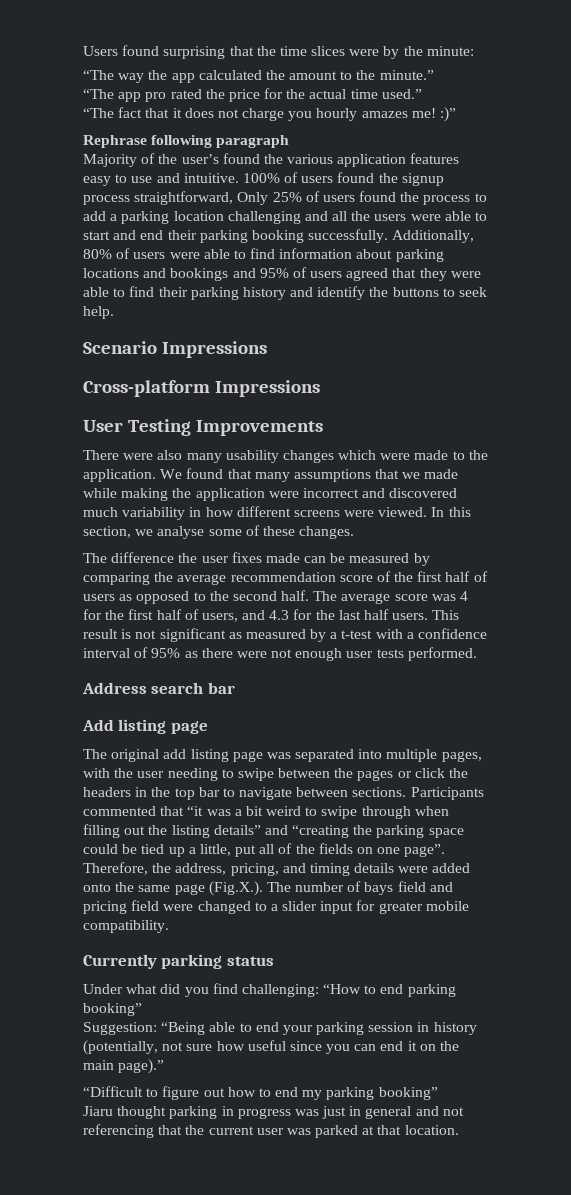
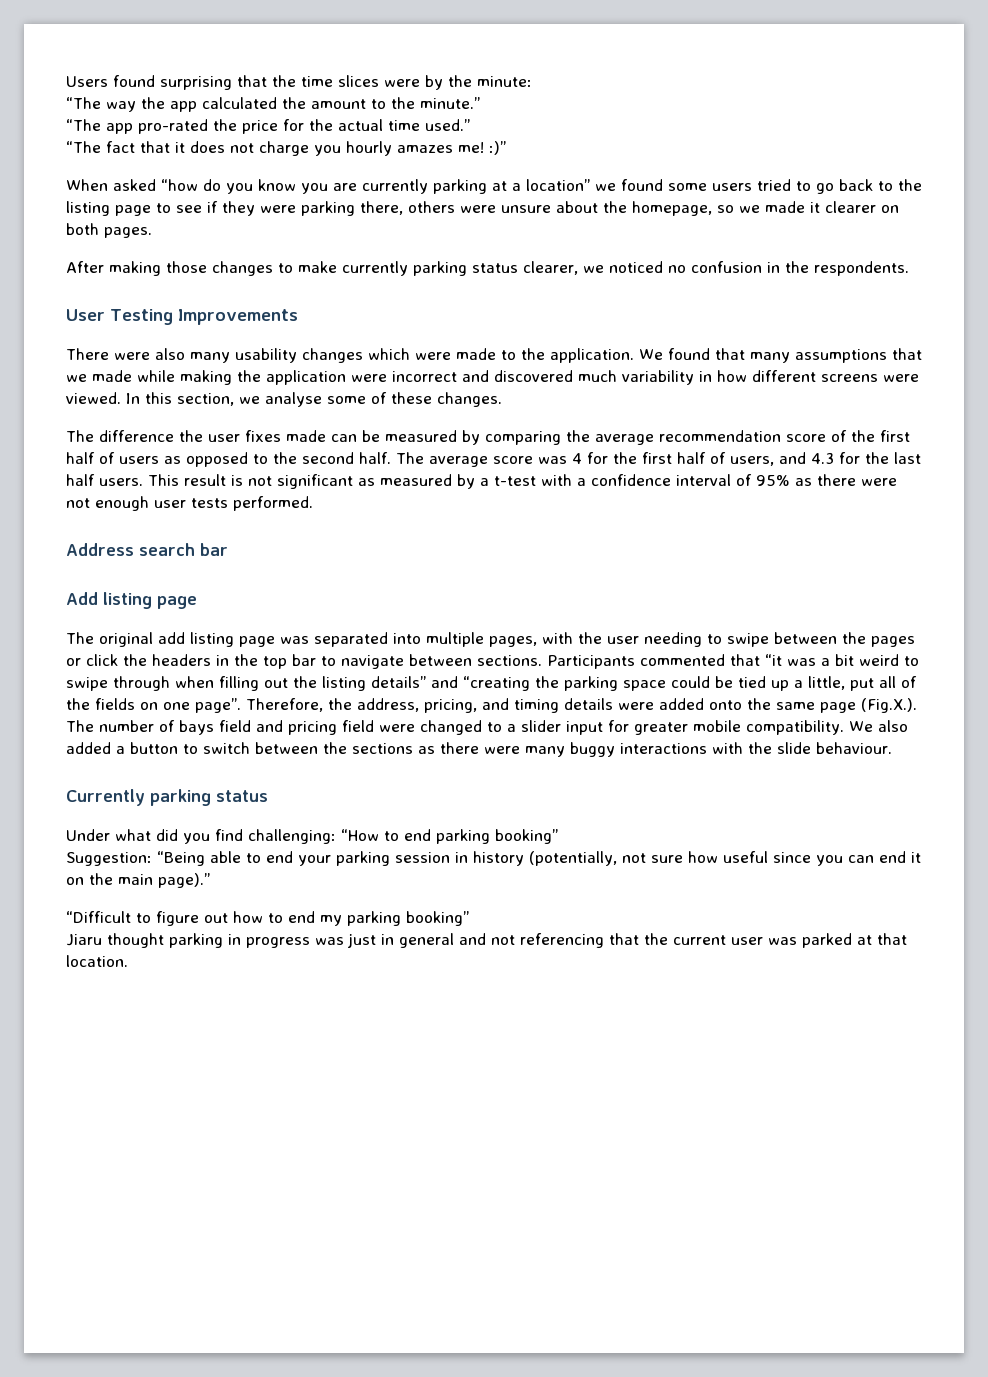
[145,89,202,102] pro rated -> [138,119,208,134] pro-rated
[83,135,290,148] [83,153,460,167] [83,172,444,186] [83,191,487,205] [83,211,488,224] [83,229,475,243] [83,248,444,262] [83,267,481,281] [83,286,488,300] [83,306,114,319] [83,341,267,358] [83,380,320,397] Rephrase following paragraph // Majority of the user’s found the various application features easy to use and intuitive. 100% of users found the signup process straightforward, Only 25% of users found the process to add a parking location challenging and all the users were able to start and end their parking booking successfully. Additionally, 80% of users were able to find information about parking locations and bookings and 95% of users agreed that they were able to find their parking history and identify the buttons to seek help. // Scenario Impressions // Cross-platform Impressions -> [66,179,922,194] [66,201,899,216] [66,223,152,238] [66,261,909,276] When asked “how do you know you are currently parking at a location” we found some users tried to go back to the listing page to see if they were parking there, others were unsure about the homepage, so we made it clearer on both pages. // After making those changes to make currently parking status clearer, we noticed no confusion in the respondents.
(169, 926) none -> [849,720,908,732] [66,742,892,757] We also added a button to switch between the sections as there were many buggy interactions with the slide behaviour.

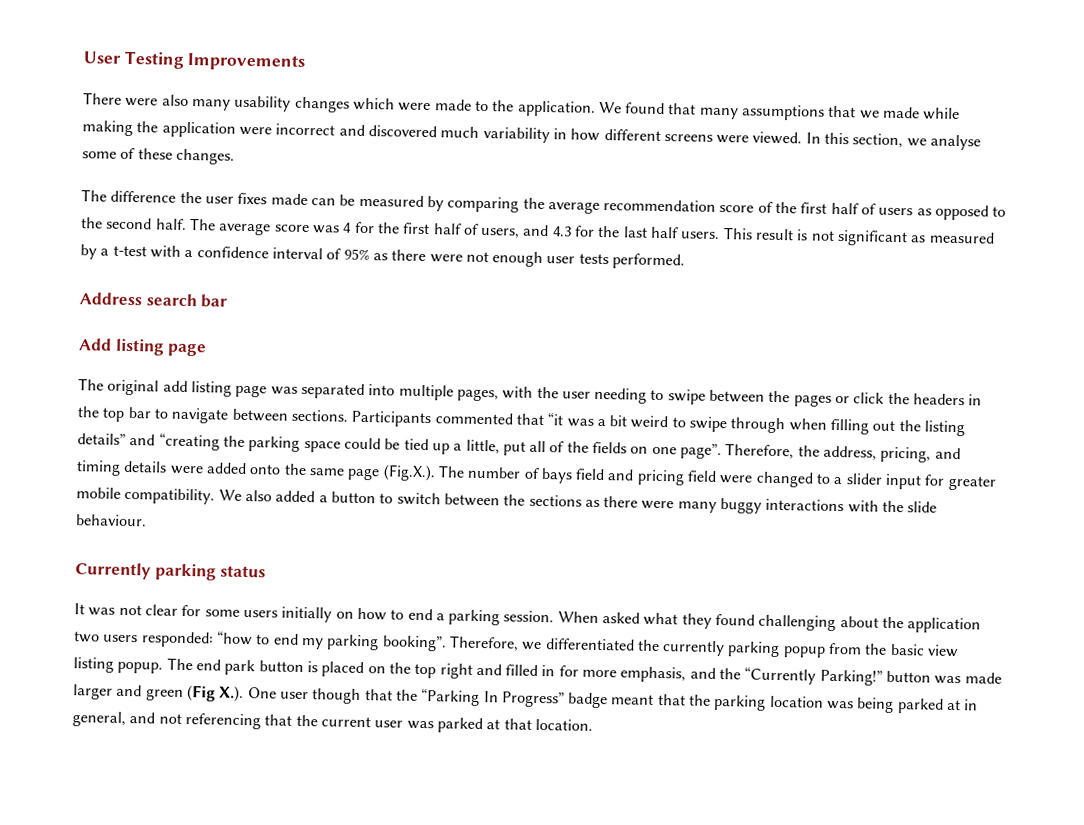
[66,75,532,90] [66,97,480,112] [66,119,470,134] [66,141,506,156] [66,179,922,194] [66,201,899,216] [66,223,152,238] [66,261,909,276] Users found surprising that the time slices were by the minute: // “The way the app calculated the amount to the minute.” // “The app pro-rated the price for the actual time used.” // “The fact that it does not charge you hourly amazes me! :)” // When asked “how do you know you are currently parking at a location” we found some users tried to go back to the listing page to see if they were parking there, others were unsure about the homepage, so we made it clearer on both pages. // After making those changes to make currently parking status clearer, we noticed no confusion in the respondents. // -> (83, 57) none
[66,829,558,844] [66,851,921,866] [66,873,210,888] [66,911,469,926] [66,933,454,948] Under what did you find challenging: “How to end parking booking” // Suggestion: “Being able to end your parking session in history (potentially, not sure how useful since you can end it on the main page).” // “Difficult to figure out how to end my parking booking” // Jiaru thought parking in progress was just in general -> [74,603,982,634] [74,630,960,658] [73,657,1002,686] [73,684,979,714] [72,711,126,727] It was not clear for some users initially on how to end a parking session. When asked what they found challenging about the application two users responded: “how to end my parking booking”. Therefore, we differentiated the currently parking popup from the basic view listing popup. The end park button is placed on the top right and filled in for more emphasis, and the “Currently Parking!” button was made larger and green (Fig X.). One user though that the “Parking In Progress” badge meant that the parking location was being parked at in general,

